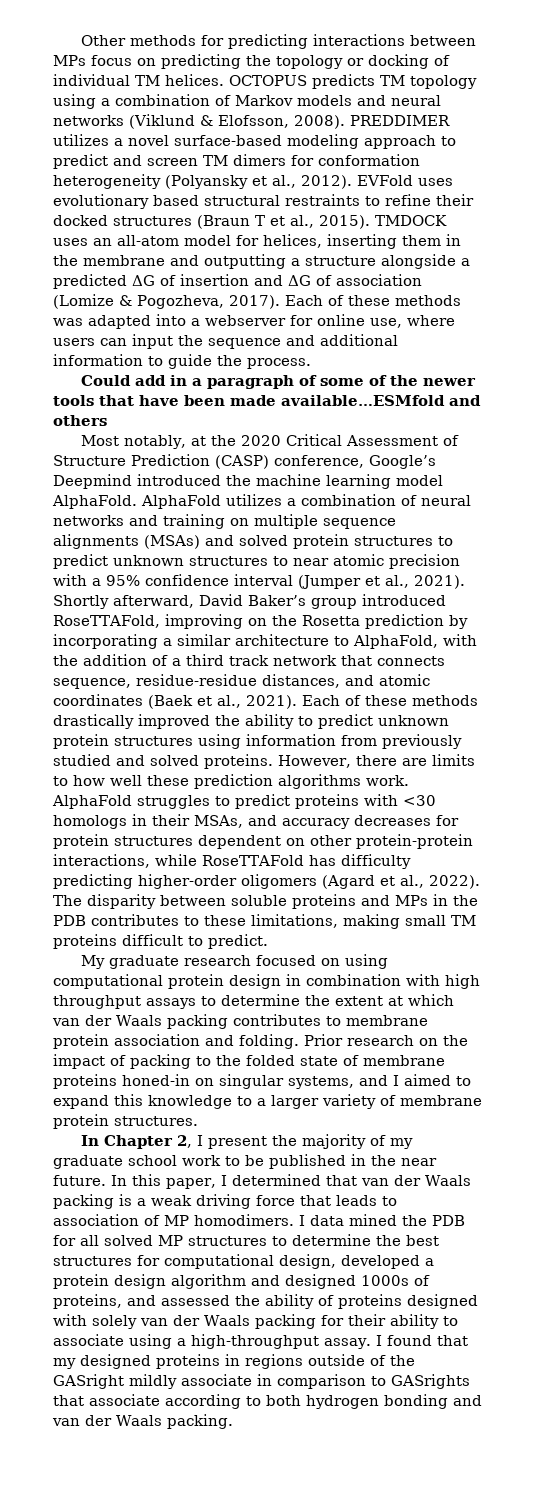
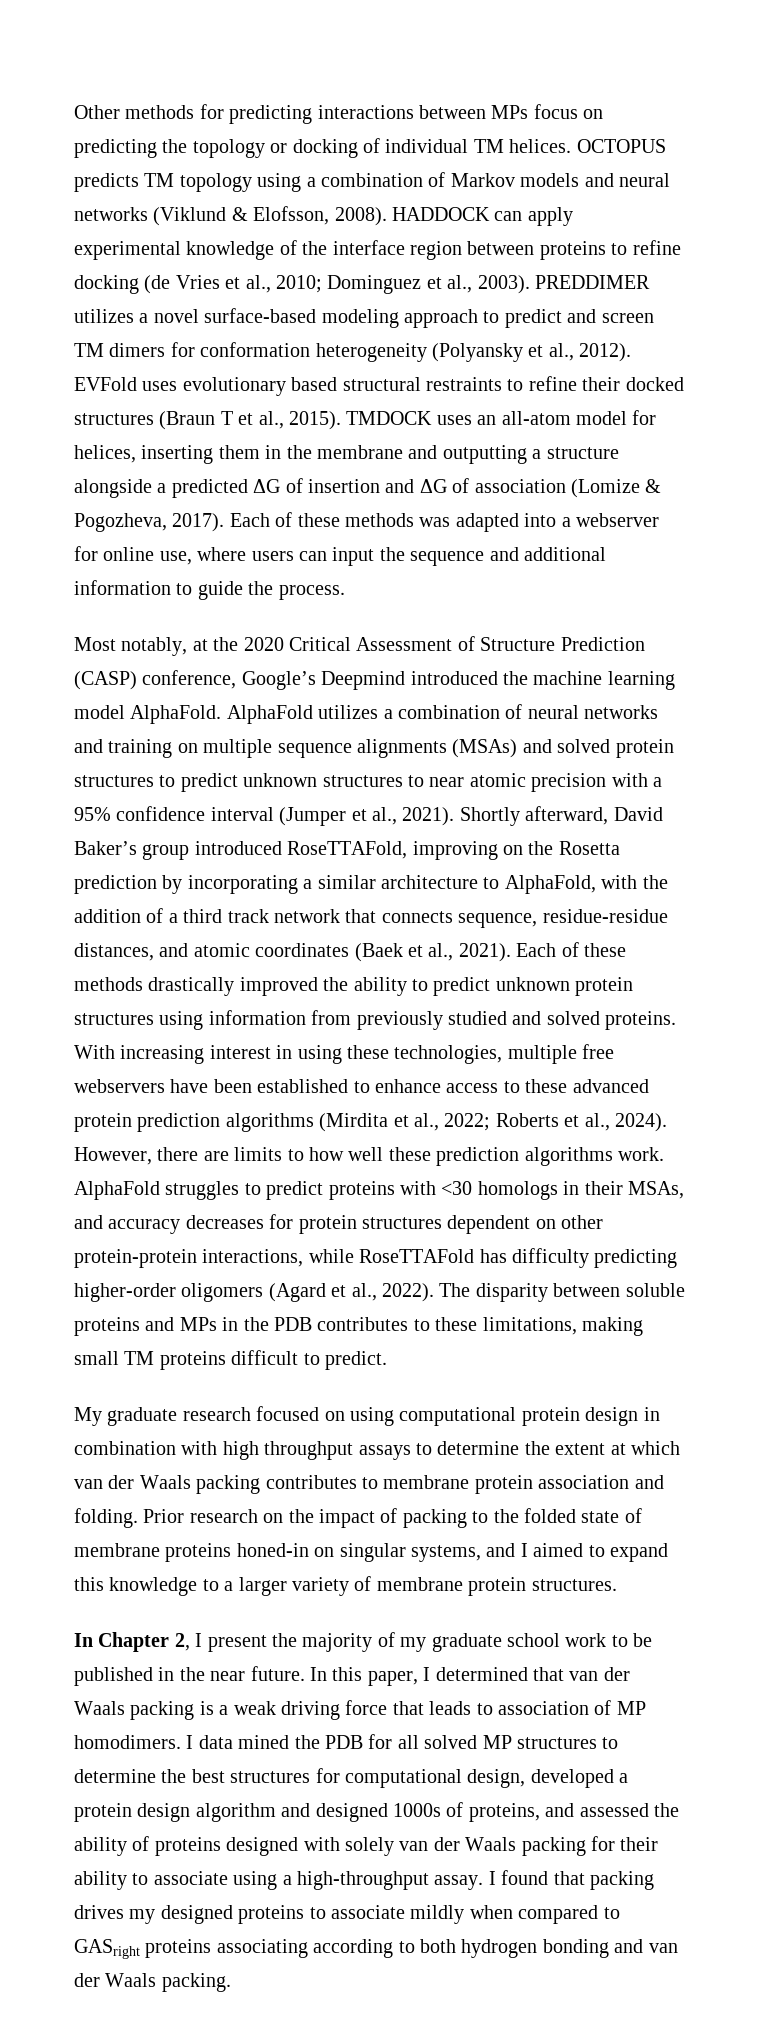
(345, 122) none -> [392,207,573,226] [74,240,681,260] [74,275,530,294] HADDOCK can apply experimental knowledge of the interface region between proteins to refine docking (de Vries et al., 2010; Dominguez et al., 2003).
[80,375,476,389] [53,395,481,406] [53,415,107,426] // Could add in a paragraph of some of the newer tools that have been made available…ESMfold and others -> (345, 592) none
(273, 761) none -> [74,1044,615,1064] [74,1079,649,1093] [74,1113,667,1132] With increasing interest in using these technologies, multiple free webservers have been established to enhance access to these advanced protein prediction algorithms (Mirdita et al., 2022; Roberts et al., 2024).
(468, 1340) none -> [589,1871,654,1890] [74,1905,124,1919] packing drives
[225,1354,415,1369] [53,1374,470,1389] [53,1394,160,1406] in regions outside of the GASright mildly associate in comparison to GASrights that associate -> [309,1905,620,1924] [74,1939,308,1959] to associate mildly when compared to GASright proteins associating

